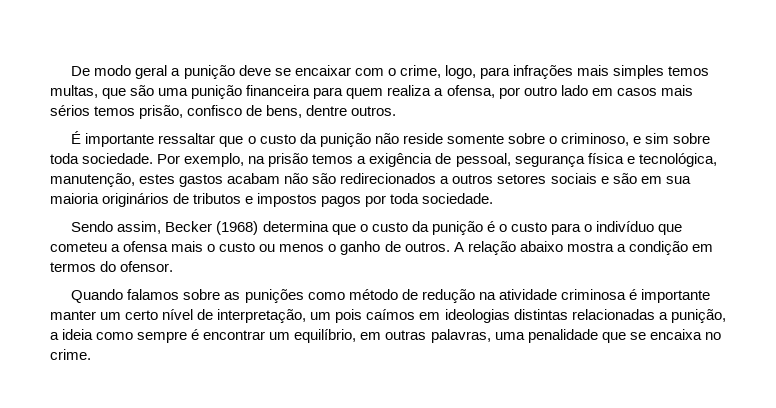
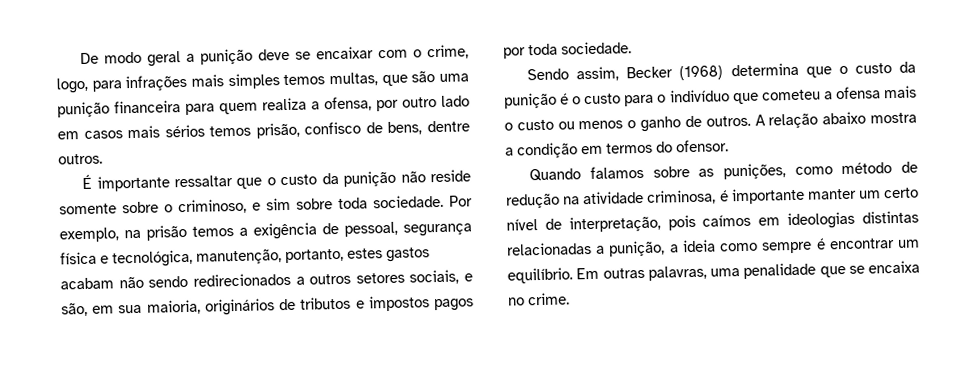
(135, 180) none -> [285,248,344,264] portanto,
[312,173,337,184] são -> [148,275,189,288] sendo
[550,173,637,184] sociais e são -> [409,269,473,285] [61,302,88,317] sociais, e são,
[50,193,99,204] maioria -> [146,299,201,315] maioria,
[244,289,304,303] punições -> [722,163,786,180] punições,
[560,289,626,300] criminosa -> [647,189,717,205] criminosa,
[310,312,332,320] um -> (661, 224) none
[294,329,382,343] equilíbrio, em -> [507,267,600,284] equilíbrio. Em

